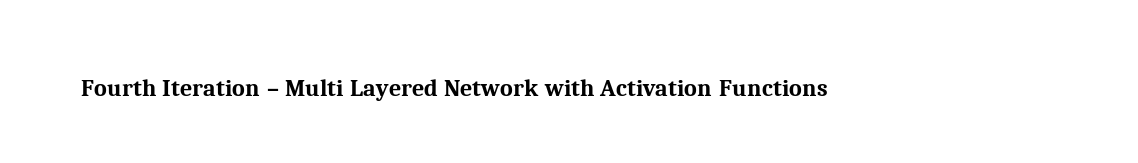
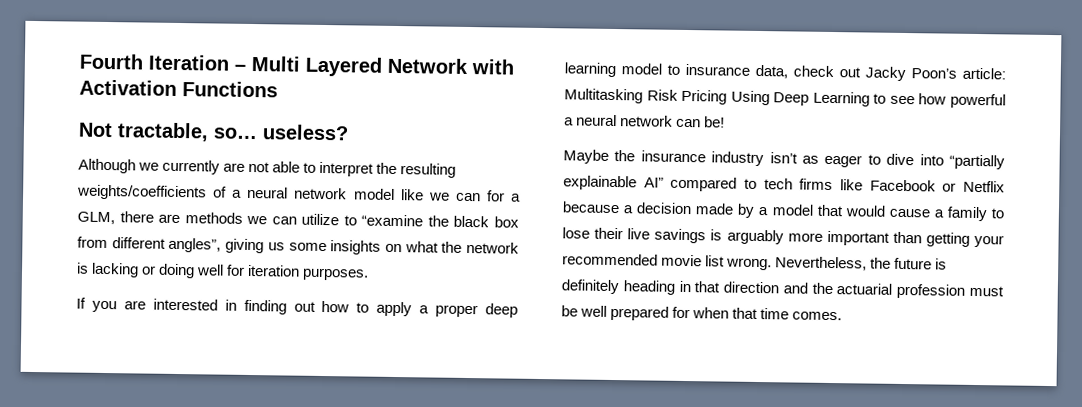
(828, 88) none -> [78,122,349,142] [78,158,457,178] [77,184,522,202] [77,211,519,228] [77,236,519,255] [76,262,370,281] [76,297,518,318] [564,62,1006,82] [564,88,1006,109] [564,114,726,128] [563,149,1005,170] [563,175,1005,193] [562,201,1004,222] [562,227,1005,248] [562,253,948,271] [561,279,1004,299] [561,305,843,321] // Not tractable, so… useless? // Although we currently are not able to interpret the resulting weights/coefficients of a neural network model like we can for a GLM, there are methods we can utilize to “examine the black box from different angles”, giving us some insights on what the network is lacking or doing well for iteration purposes. // If you are interested in finding out how to apply a proper deep learning model to insurance data, check out Jacky Poon’s article: Multitasking Risk Pricing Using Deep Learning to see how powerful a neural network can be! // Maybe the insurance industry isn’t as eager to dive into “partially explainable AI” compared to tech firms like Facebook or Netflix because a decision made by a model that would cause a family to lose their live savings is arguably more important than getting your recommended movie list wrong. Nevertheless, the future is definitely heading in that direction and the actuarial profession must be well prepared for when that time comes.

